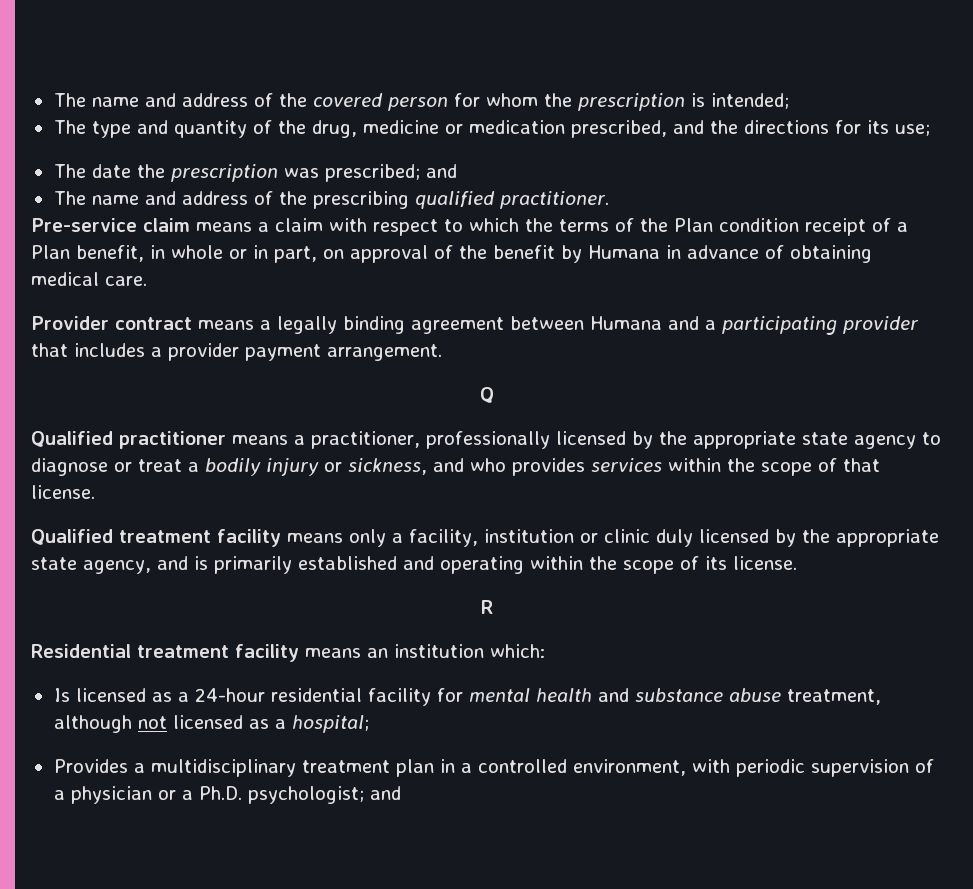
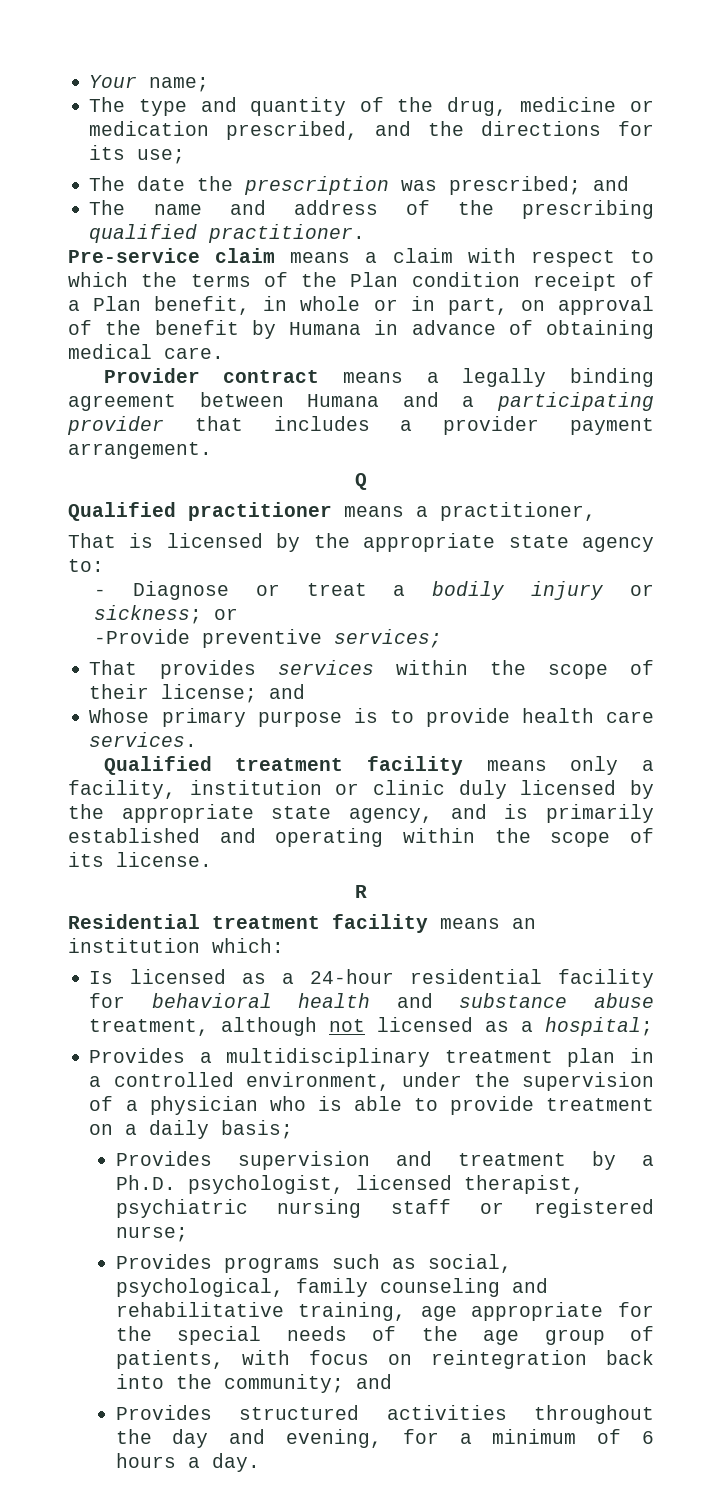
[53,93,789,111] The name and address of the covered person for whom the prescription is intended; -> [89,75,210,92] Your name;
[426,431,550,449] professionally -> [68,533,154,548] // That is
[922,432,941,445] [31,458,108,476] to diagnose -> [68,559,104,572] [94,581,229,600] to: // - Diagnose
[348,458,506,475] sickness, and who -> [94,605,239,624] [94,629,443,648] [89,660,138,675] sickness; or // -Provide preventive services; // That
[843,458,880,472] [31,485,95,499] that license. -> [89,684,306,703] [89,708,654,727] [89,732,198,747] their license; and // Whose primary purpose is to provide health care services.
[468,688,530,702] mental -> [151,993,272,1008] behavioral
[691,759,805,777] with periodic -> [401,1072,510,1087] under the
[157,786,401,804] or a Ph.D. psychologist; and -> [269,1096,654,1115] [89,1120,294,1139] [115,1151,655,1170] [115,1175,584,1194] [115,1199,654,1218] [115,1226,188,1242] [115,1254,512,1273] [115,1278,548,1297] [115,1302,654,1321] [115,1326,654,1345] [115,1350,654,1369] [115,1374,392,1393] [115,1405,654,1424] [115,1429,654,1448] [115,1453,260,1472] who is able to provide treatment on a daily basis; // Provides supervision and treatment by a Ph.D. psychologist, licensed therapist, psychiatric nursing staff or registered nurse; // Provides programs such as social, psychological, family counseling and rehabilitative training, age appropriate for the special needs of the age group of patients, with focus on reintegration back into the community; and // Provides structured activities throughout the day and evening, for a minimum of 6 hours a day.

